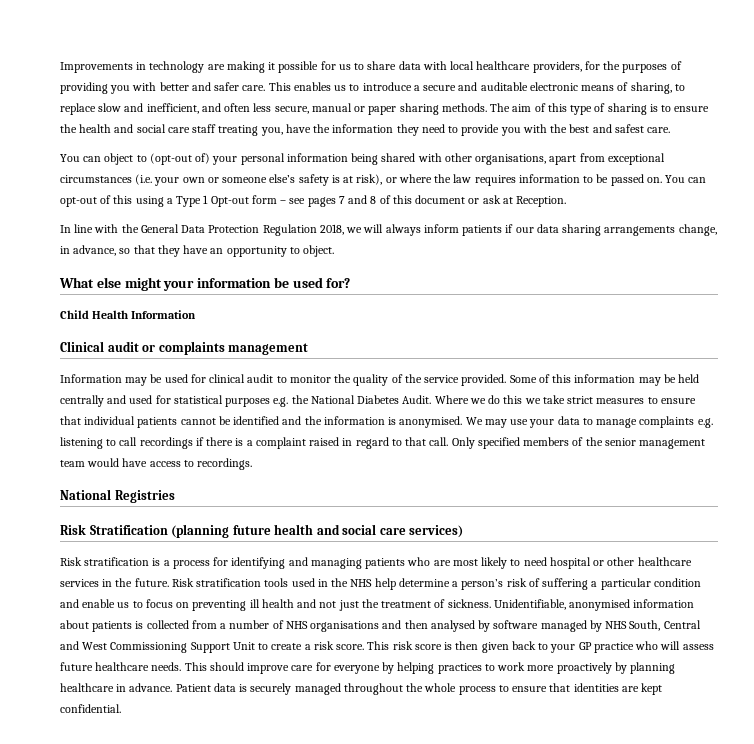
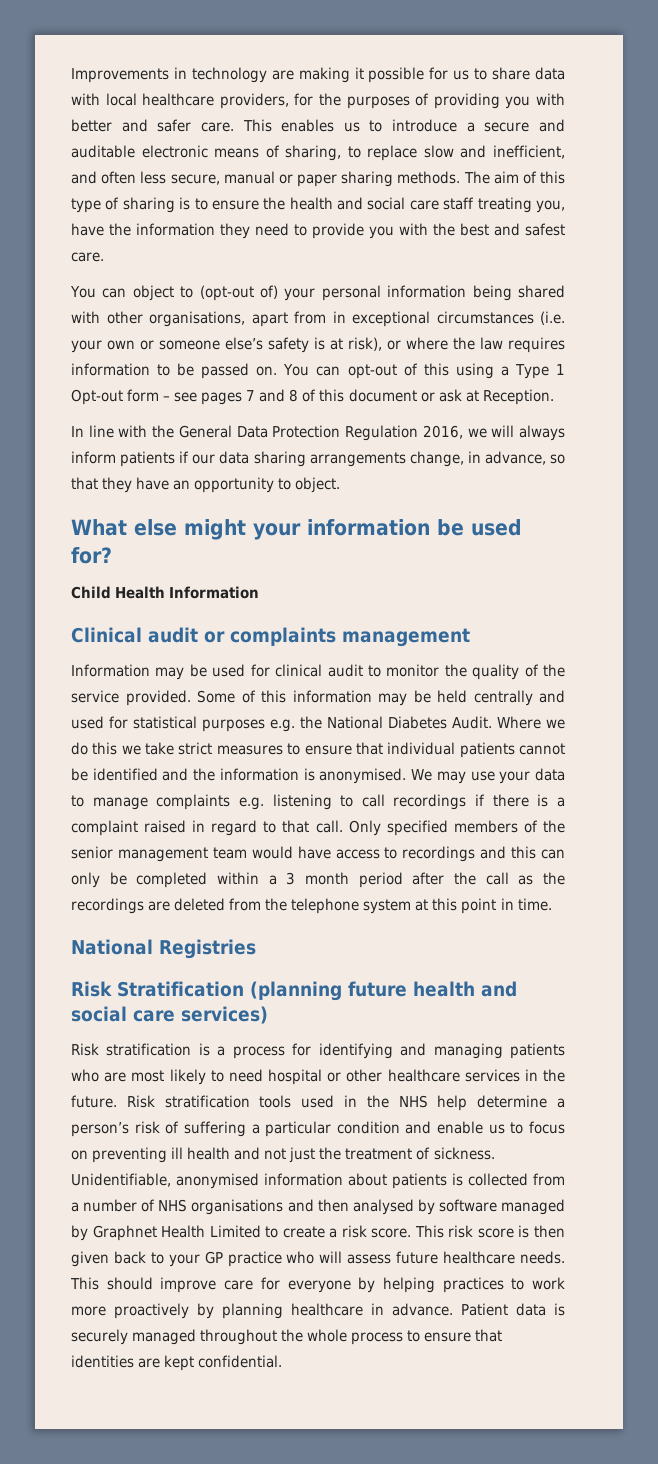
(605, 157) none -> [332,311,346,323] in
[319,224,344,235] 2018, -> [422,425,463,439] 2016,
[197,458,253,470] recordings. -> [402,846,565,862] [71,872,566,888] [71,898,552,914] recordings and this can only be completed within a 3 month period after the call as the recordings are deleted from the telephone system at this point in time.
[605,620,701,631] [60,641,255,653] NHS South, Central and West Commissioning Support Unit -> [92,1225,261,1241] Graphnet Health Limited

